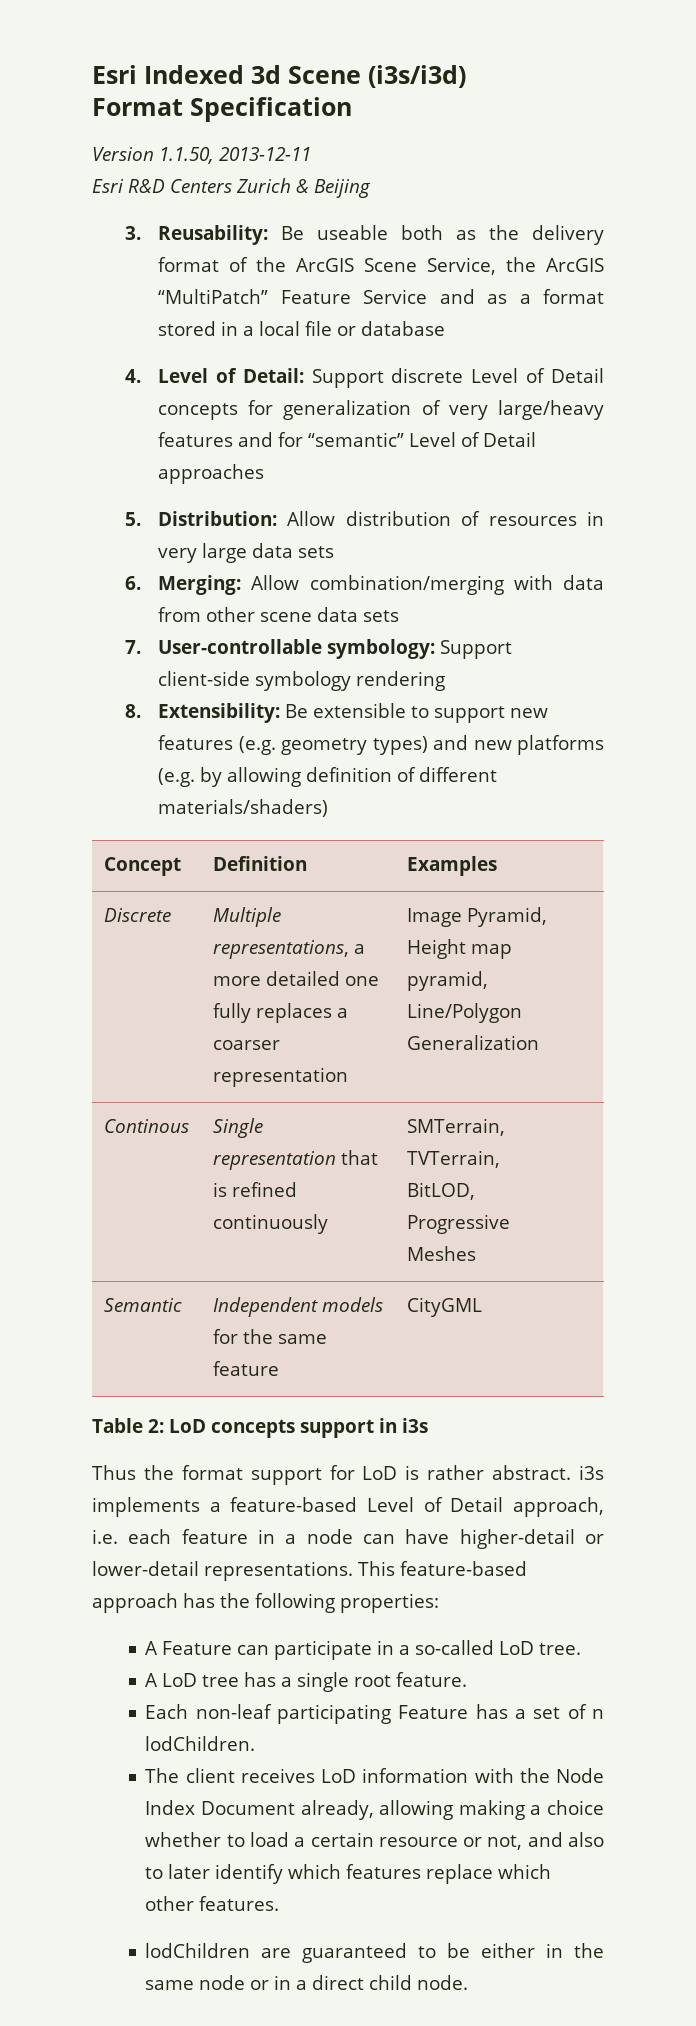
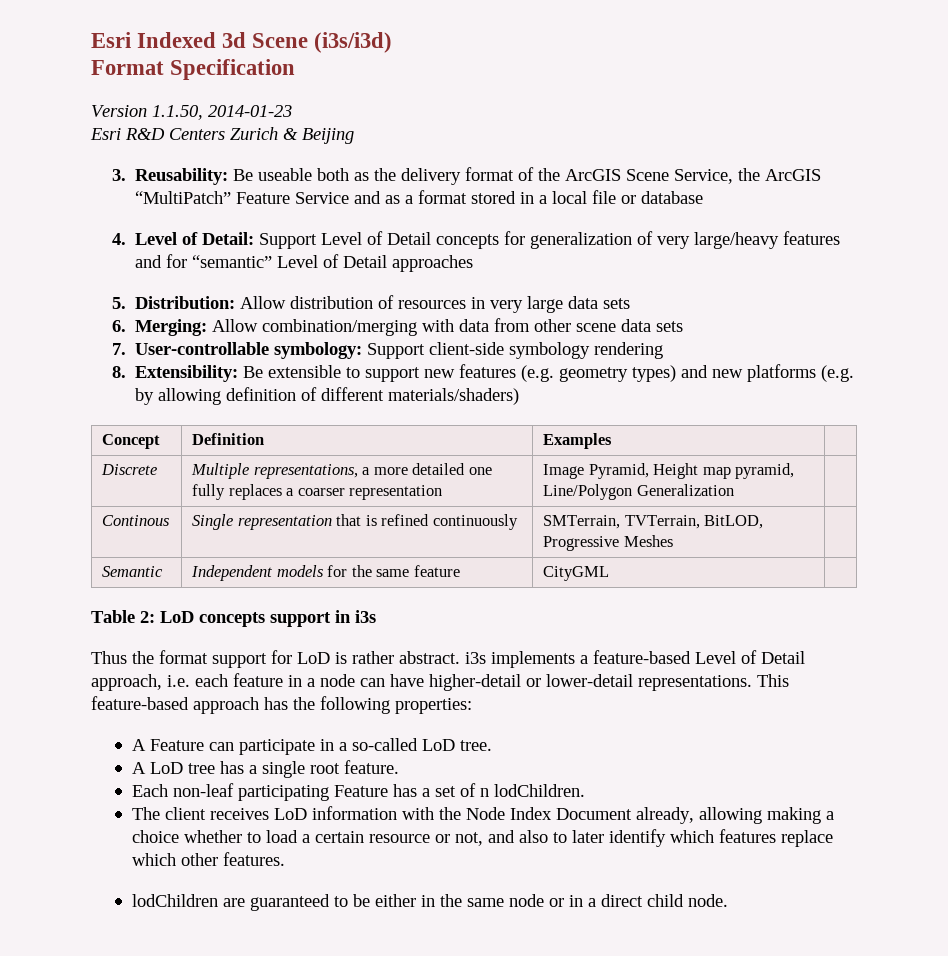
[219,147,311,161] 2013-12-11 -> [208,105,292,117] 2014-01-23
[391,368,464,383] discrete -> (318, 241) none

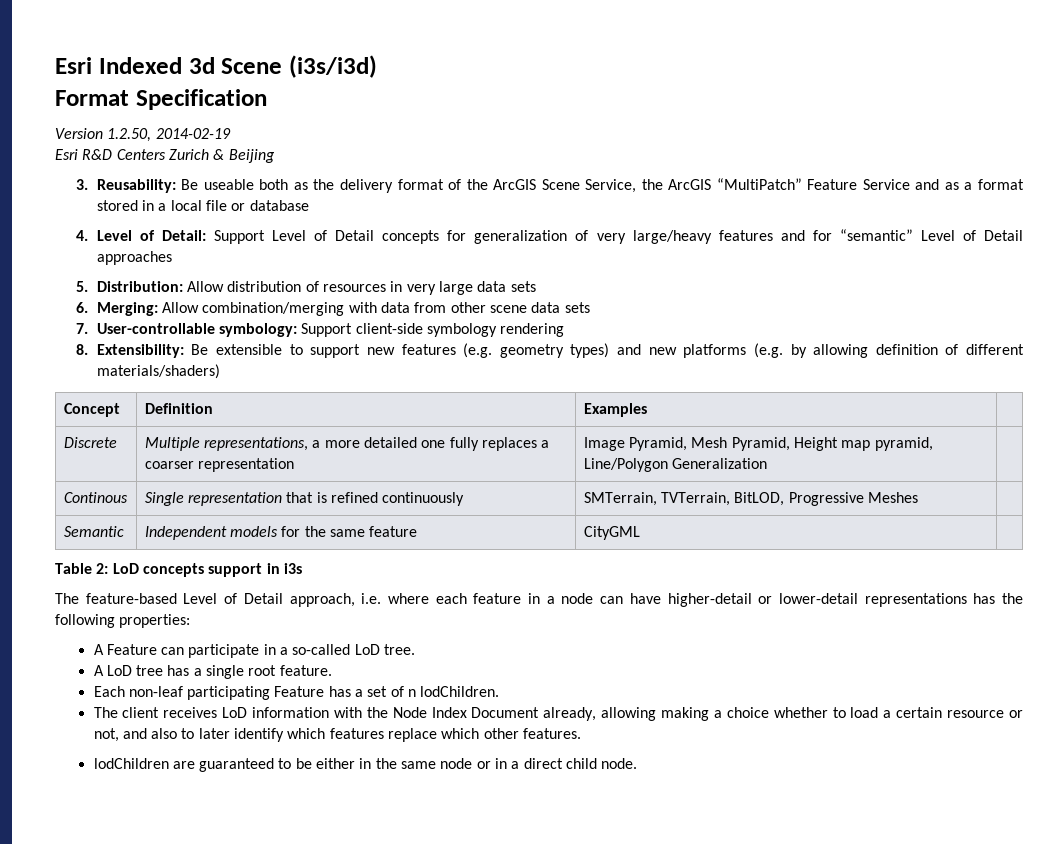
[152,105,292,120] 1.1.50, 2014-01-23 -> [107,128,231,142] 1.2.50, 2014-02-19
(649, 471) none -> [691,437,790,451] Mesh Pyramid,
[91,650,588,668] Thus the format support for LoD is rather abstract. i3s implements a -> [55,593,79,604] The
(190, 681) none -> [387,593,429,604] where
[638,674,789,691] [91,696,259,714] representations. This feature-based approach -> [864,593,967,607] representations

